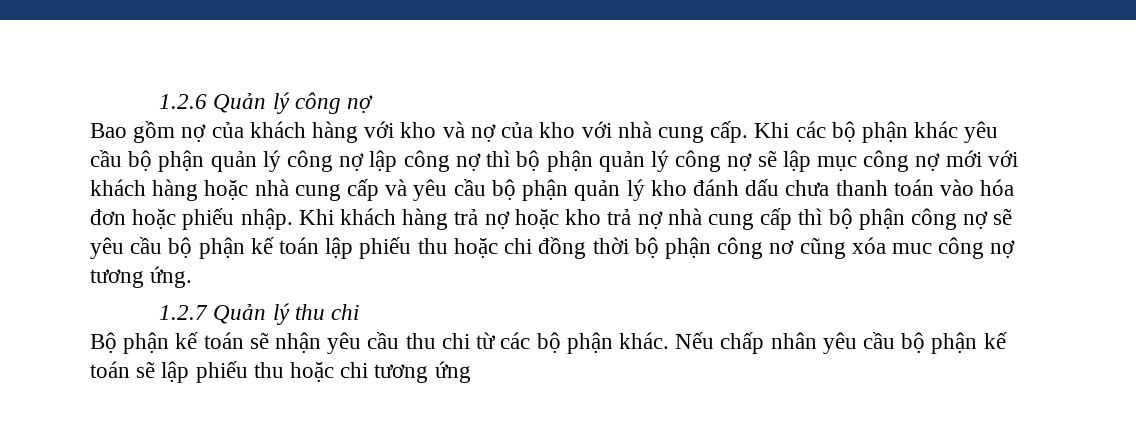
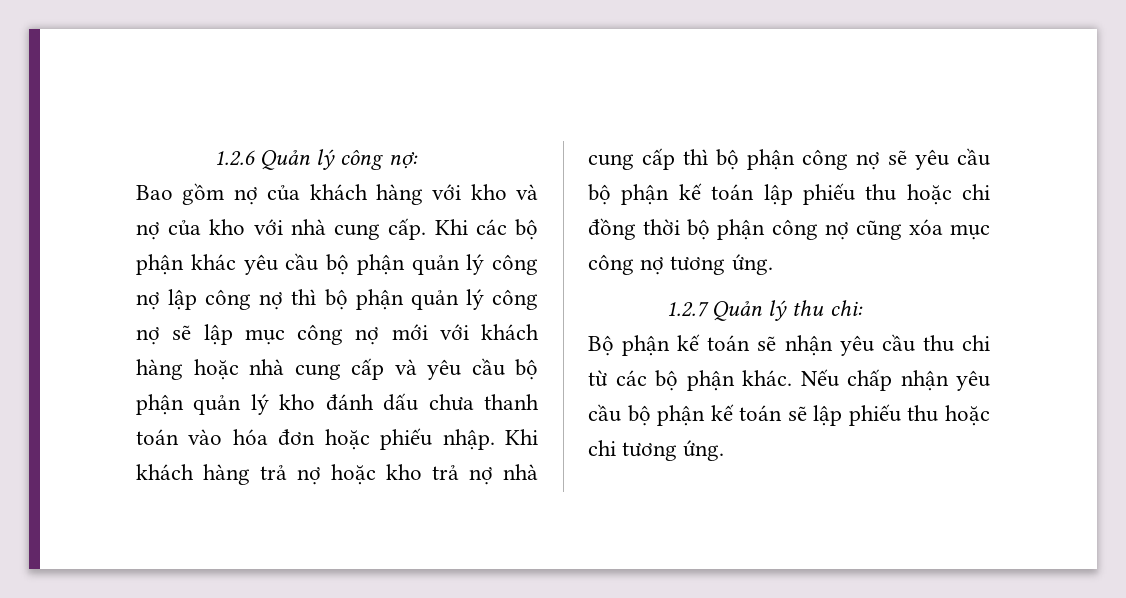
[347,95,374,113] nợ -> [388,152,418,169] nợ:
[769,240,795,254] nơ -> [824,222,849,240] nợ
[891,243,932,254] muc -> [950,224,990,240] mục
[331,304,360,320] chi -> [829,300,863,316] chi:
[770,332,817,349] nhân -> [900,370,949,391] nhận
[434,361,471,383] ứng -> [683,440,725,461] ứng.

